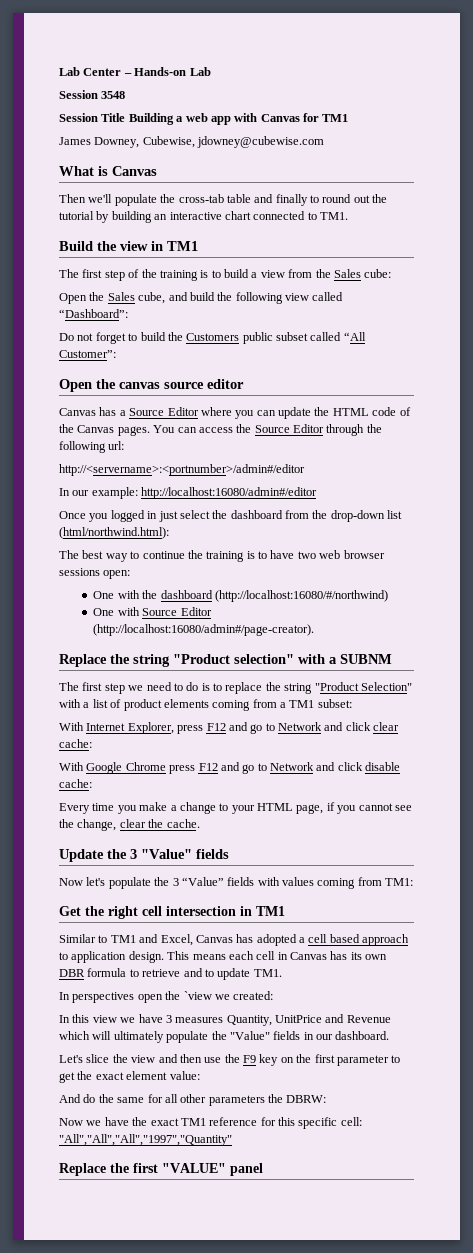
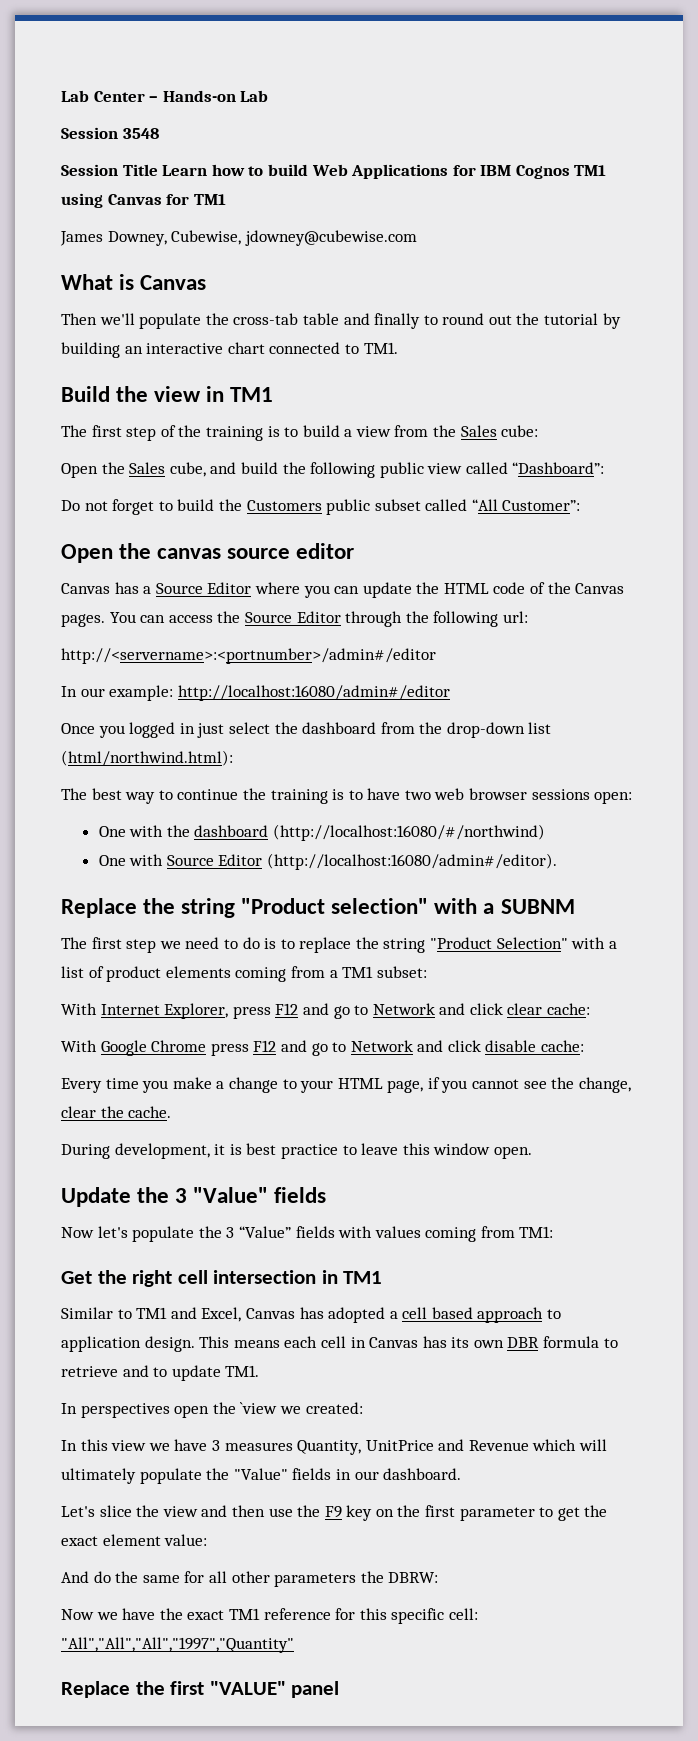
[128,113,258,125] Building a web app with -> [162,164,607,179] [61,193,103,208] Learn how to build Web Applications for IBM Cognos TM1 using
(283, 298) none -> [379,462,424,478] public
[93,624,315,636] (http://localhost:16080/admin#/page-creator). -> [266,853,557,870] (http://localhost:16080/admin#/editor).
(200, 823) none -> [61,1143,532,1159] // During development, it is best practice to leave this window open.

